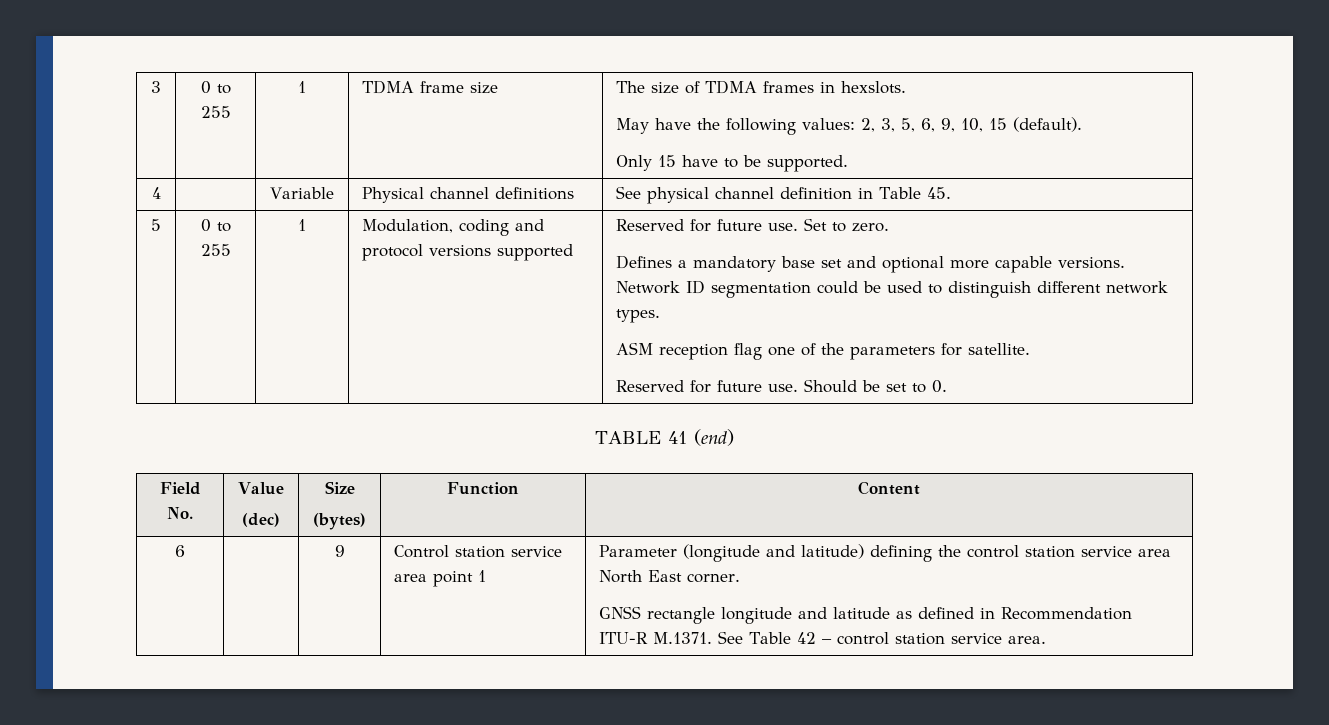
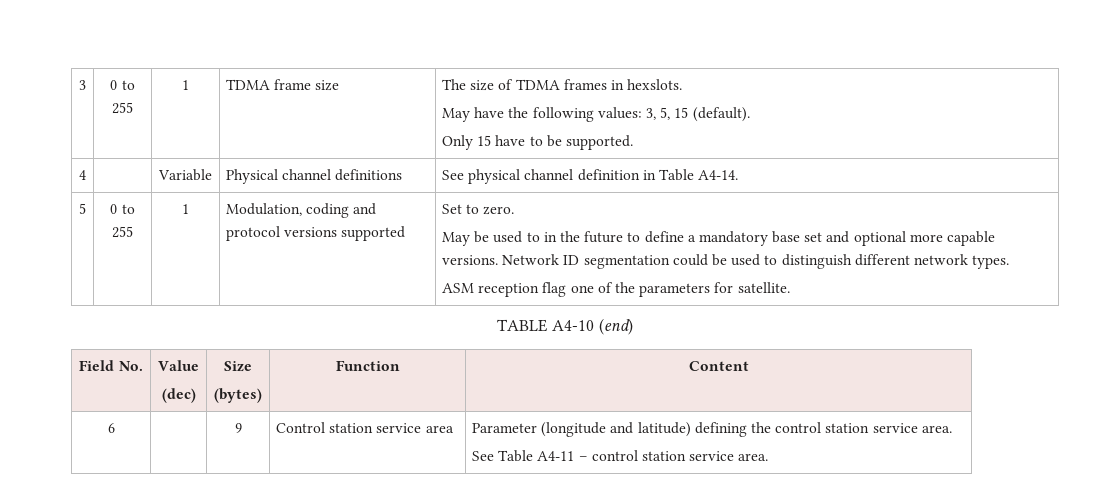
[861,118,876,132] 2, -> (642, 113) none
[921,118,984,132] 6, 9, 10, -> (671, 113) none
[927,187,952,199] 45. -> [698,170,739,180] A4-14.
[616,219,799,232] Reserved for future use. -> (406, 233) none
[616,255,673,269] Defines -> [442,231,684,246] May be used to in the future to define
[616,379,948,393] // Reserved for future use. Should be set to 0. -> (790, 287) none
[667,431,687,444] 41 -> [552,320,594,331] A4-10
[433,570,487,587] point 1 -> (454, 429) none
[1138,549,1172,557] [599,570,741,583] [599,606,1133,624] [599,632,713,644] area North East corner. // GNSS rectangle longitude and latitude as defined in Recommendation ITU-R M.1371. -> [921,425,952,433] area. //
[797,632,817,644] 42 -> [537,451,575,461] A4-11

